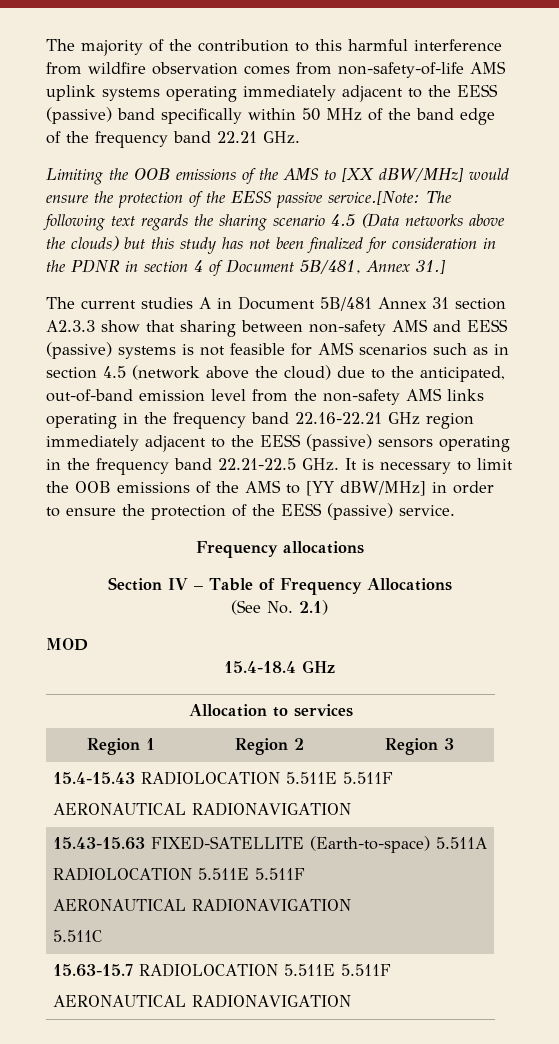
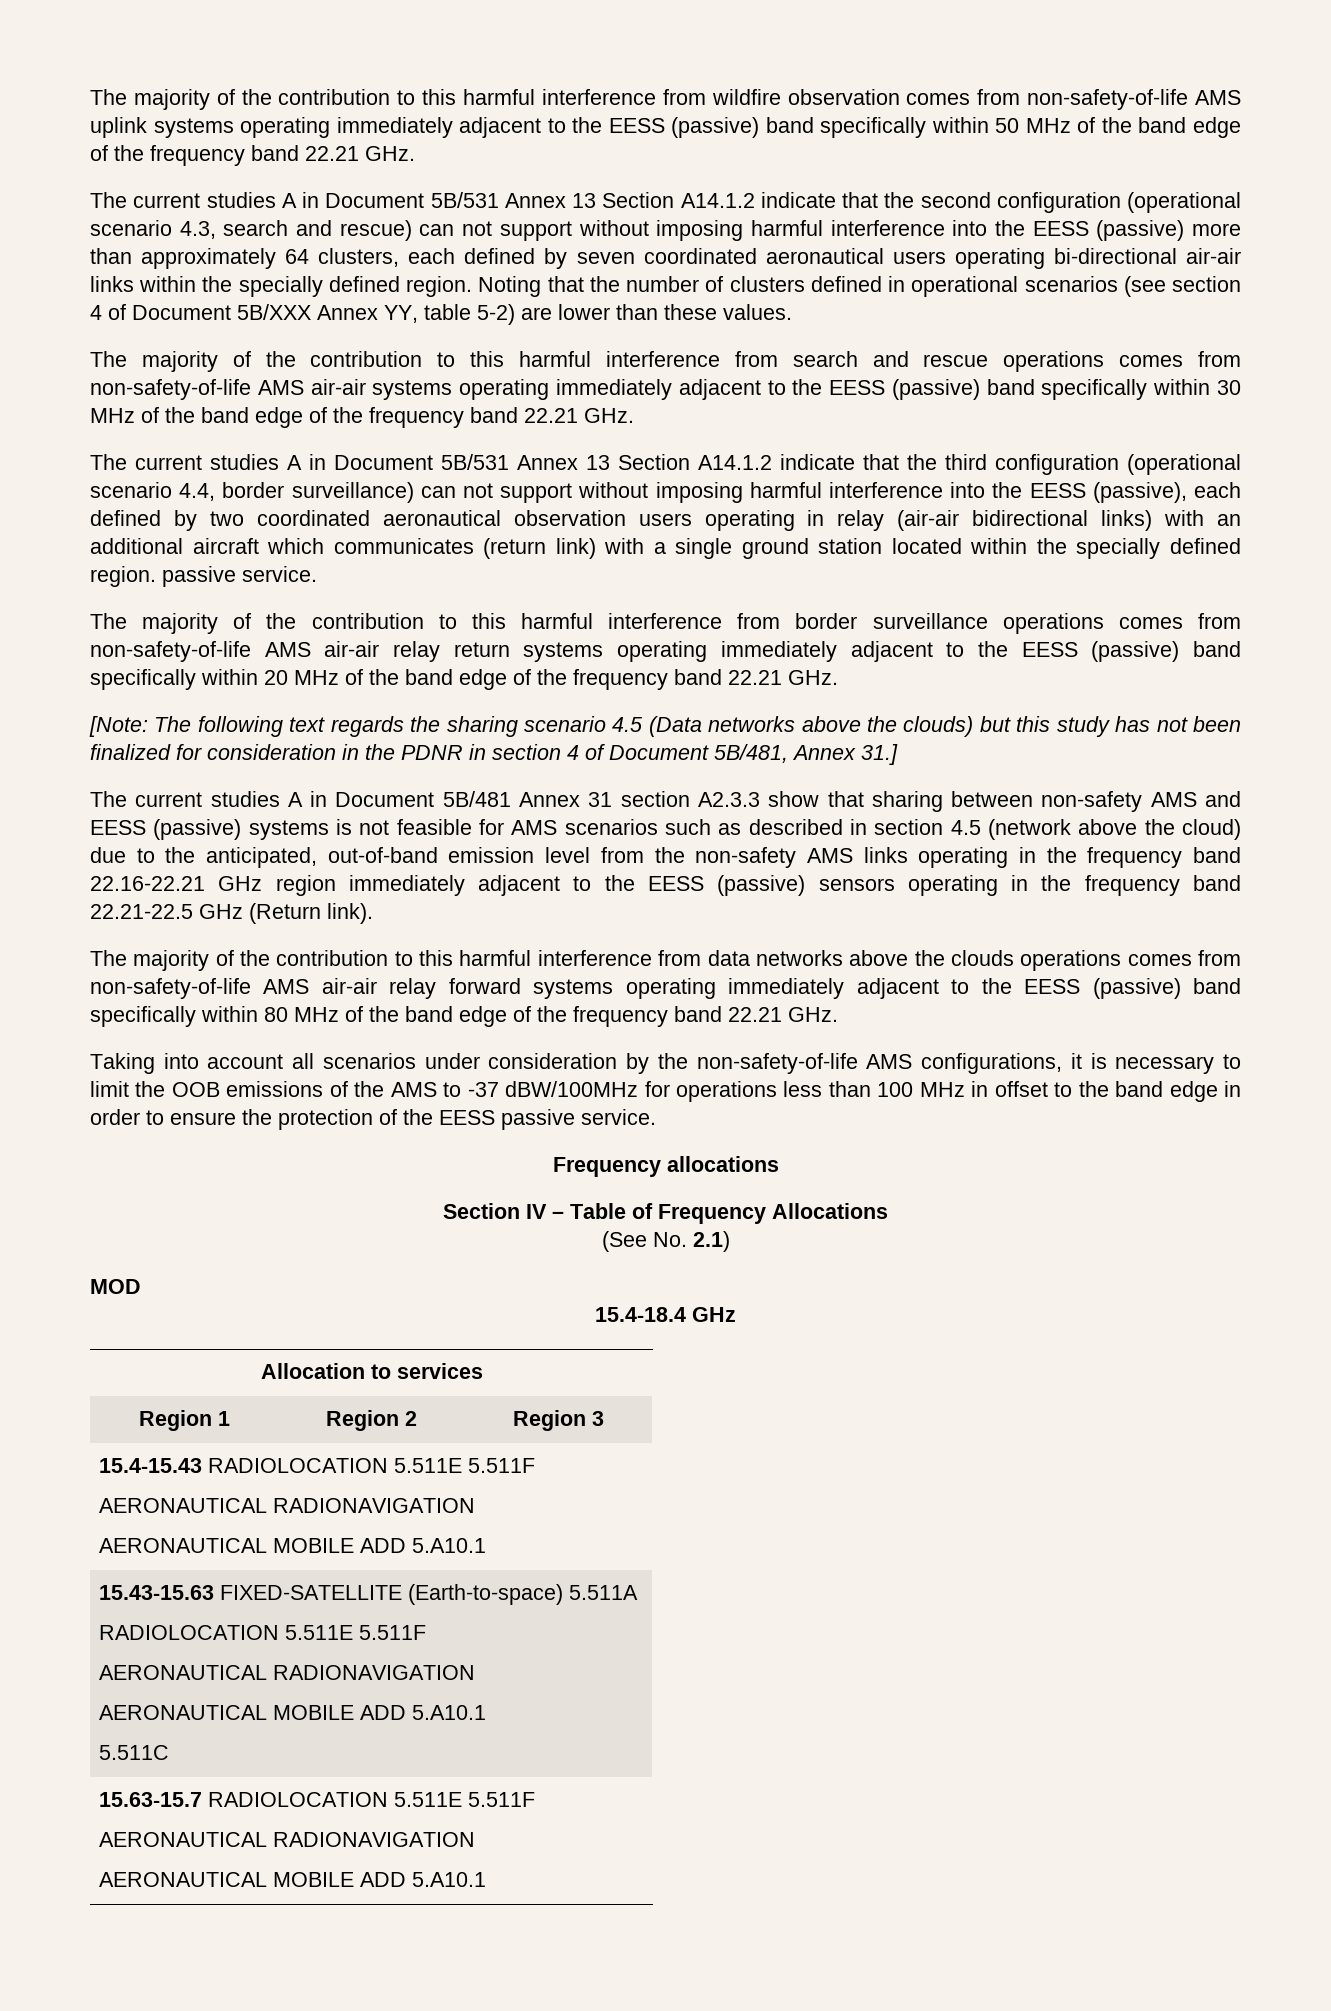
[46,167,509,185] [46,190,420,208] Limiting the OOB emissions of the AMS to [XX dBW/MHz] would ensure the protection of the EESS passive service.[Note: -> [90,192,1241,213] [90,220,1241,241] [90,248,1242,269] [90,276,1242,297] [90,304,792,325] [90,351,1241,372] [90,379,1241,400] [90,407,634,428] [90,454,1241,475] [90,482,1242,503] [90,510,1241,531] [90,538,1241,559] [90,566,317,587] [90,613,1241,634] [90,641,1241,662] [90,669,838,690] [89,716,148,737] The current studies A in Document 5B/531 Annex 13 Section A14.1.2 indicate that the second configuration (operational scenario 4.3, search and rescue) can not support without imposing harmful interference into the EESS (passive) more than approximately 64 clusters, each defined by seven coordinated aeronautical users operating bi-directional air-air links within the specially defined region. Noting that the number of clusters defined in operational scenarios (see section 4 of Document 5B/XXX Annex YY, table 5-2) are lower than these values. // The majority of the contribution to this harmful interference from search and rescue operations comes from non-safety-of-life AMS air-air systems operating immediately adjacent to the EESS (passive) band specifically within 30 MHz of the band edge of the frequency band 22.21 GHz. // The current studies A in Document 5B/531 Annex 13 Section A14.1.2 indicate that the third configuration (operational scenario 4.4, border surveillance) can not support without imposing harmful interference into the EESS (passive), each defined by two coordinated aeronautical observation users operating in relay (air-air bidirectional links) with an additional aircraft which communicates (return link) with a single ground station located within the specially defined region. passive service. // The majority of the contribution to this harmful interference from border surveillance operations comes from non-safety-of-life AMS air-air relay return systems operating immediately adjacent to the EESS (passive) band specifically within 20 MHz of the band edge of the frequency band 22.21 GHz. // [Note:
(488, 351) none -> [748,819,843,835] described
[302,458,357,471] GHz. It -> [199,903,373,924] [90,950,1241,971] [90,978,1241,999] [90,1006,838,1027] [90,1053,1082,1074] GHz (Return link). // The majority of the contribution to this harmful interference from data networks above the clouds operations comes from non-safety-of-life AMS air-air relay forward systems operating immediately adjacent to the EESS (passive) band specifically within 80 MHz of the band edge of the frequency band 22.21 GHz. // Taking into account all scenarios under consideration by the non-safety-of-life AMS configurations, it
[306,481,426,496] [YY dBW/MHz] -> [467,1081,1218,1102] -37 dBW/100MHz for operations less than 100 MHz in offset to the band edge
[327,503,393,520] (passive) -> [501,1109,575,1130] passive
(352, 809) none -> [99,1538,487,1553] // AERONAUTICAL MOBILE ADD 5.A10.1
(352, 905) none -> [99,1705,487,1720] // AERONAUTICAL MOBILE ADD 5.A10.1
(352, 1001) none -> [99,1872,487,1887] // AERONAUTICAL MOBILE ADD 5.A10.1

